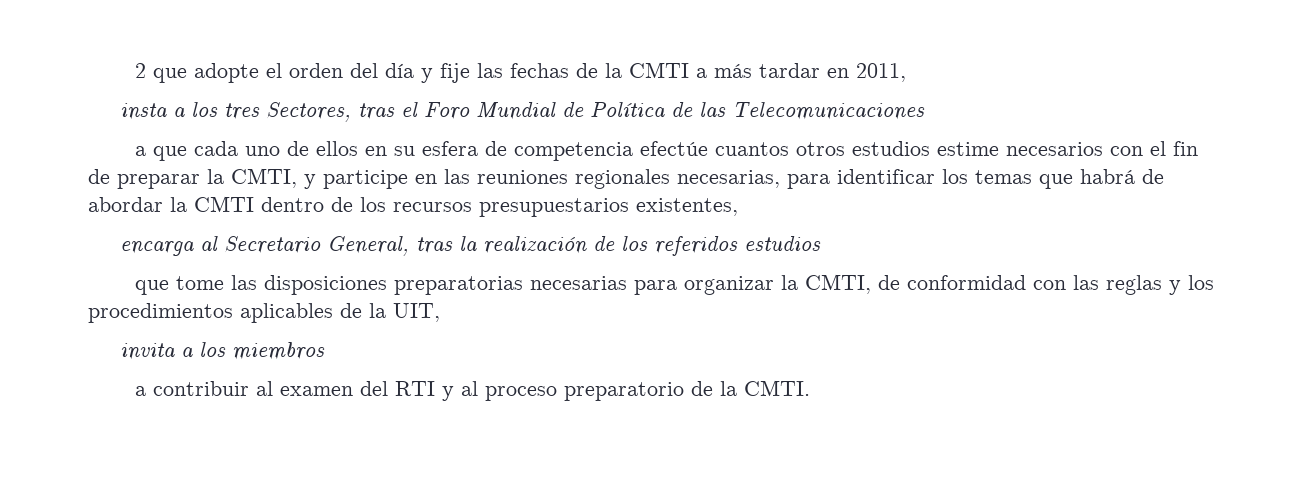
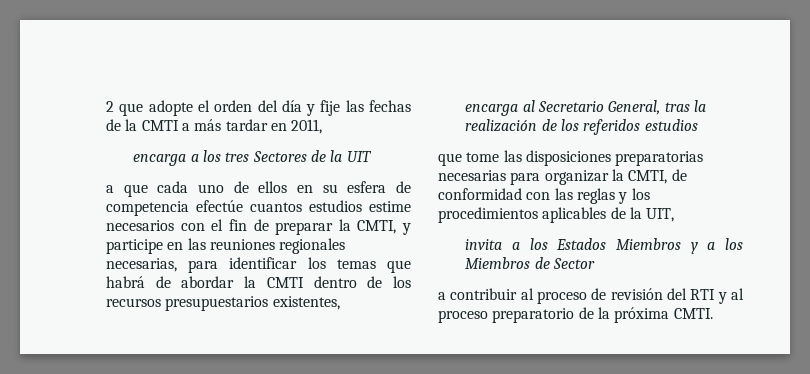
[120,103,168,120] insta -> [133,154,187,166] encarga
[266,102,926,122] Sectores, tras el Foro Mundial de Política de las Telecomunicaciones -> [252,150,372,162] Sectores de la UIT
[796,142,846,156] otros -> (302, 207) none
[232,342,326,360] miembros -> [556,238,743,254] [465,257,596,269] Estados Miembros y a los Miembros de Sector
[280,386,354,396] examen -> [537,288,663,304] proceso de revisión
(738, 388) none -> [614,307,670,323] próxima

